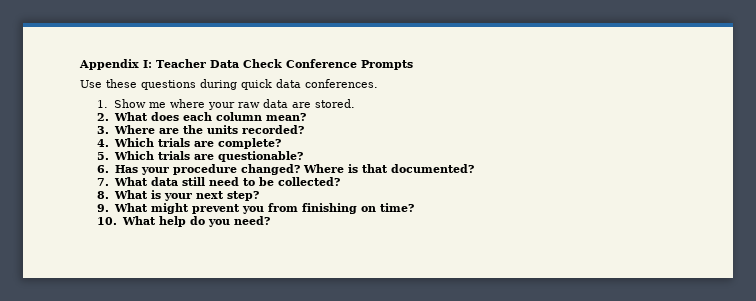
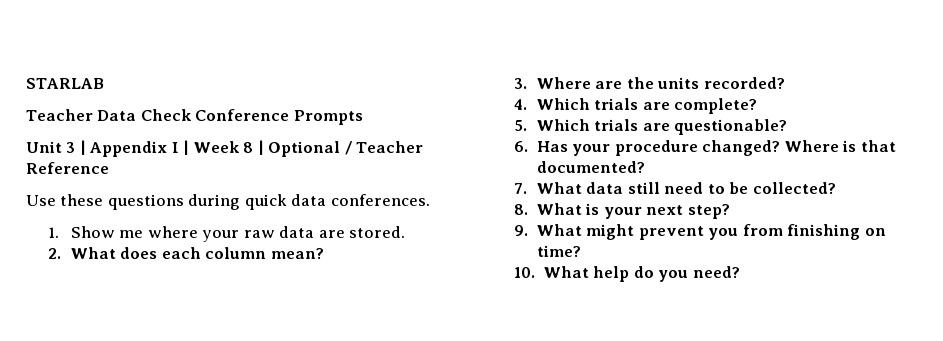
[79,59,152,70] Appendix I: -> [26,78,104,89] STARLAB //
(413, 65) none -> [26,140,424,157] [26,162,109,174] // Unit 3 | Appendix I | Week 8 | Optional / Teacher Reference

